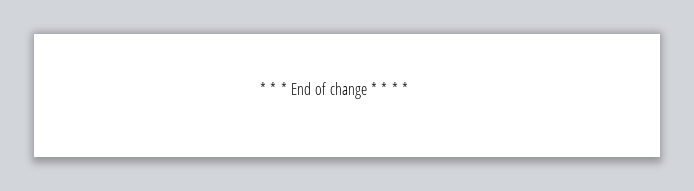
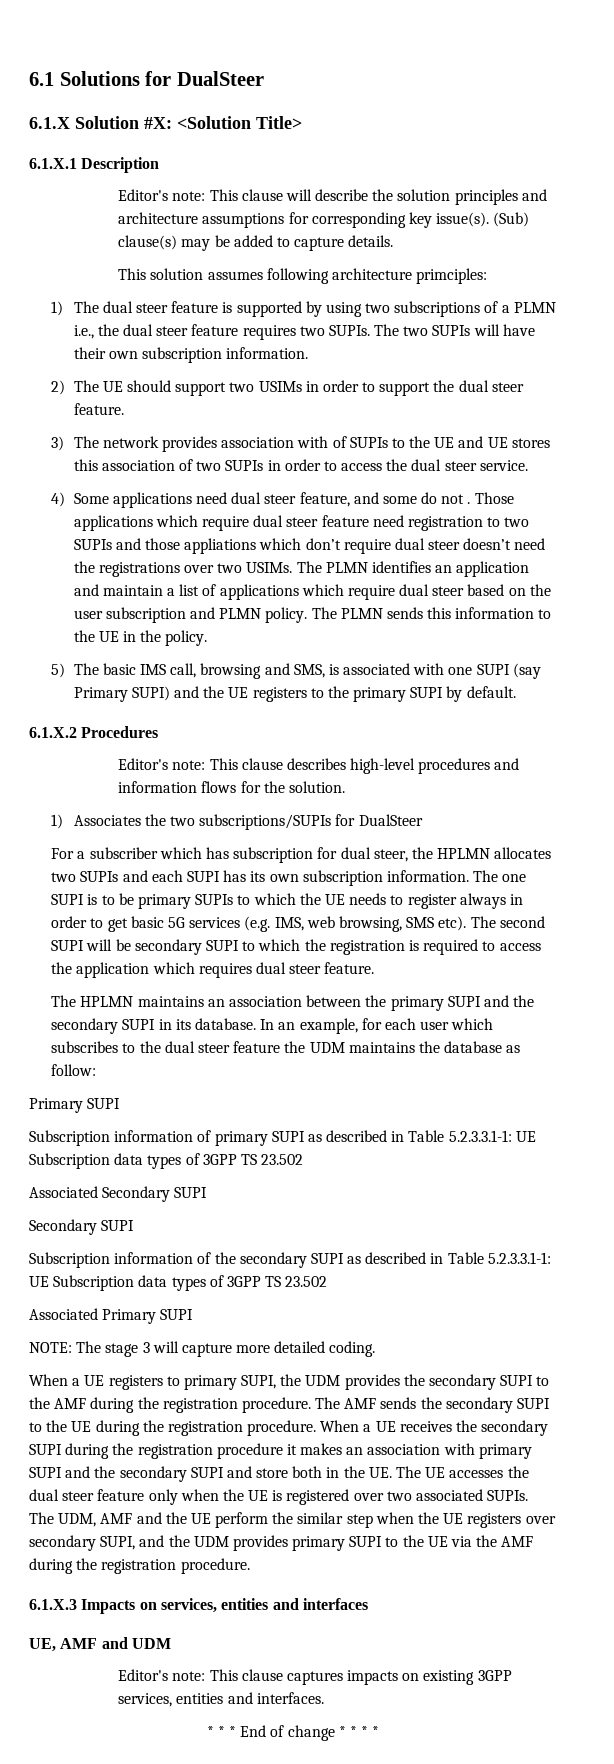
(260, 88) none -> [29,71,264,86] [29,116,302,129] [29,157,160,173] [118,189,547,205] [118,212,530,228] [118,235,394,251] [118,268,488,284] [51,301,556,317] [73,324,535,340] [73,347,309,363] [51,380,524,396] [73,403,124,415] [51,436,550,452] [73,459,528,471] [51,492,514,508] [73,515,530,531] [73,538,546,554] [73,561,530,577] [73,584,551,600] [73,607,552,623] [73,630,208,646] [51,663,541,679] [73,686,516,702] [29,726,159,738] [118,758,520,774] [118,781,345,793] [51,814,423,830] [51,847,552,863] [51,870,527,886] [51,893,523,909] [51,916,545,932] [51,939,541,955] [51,962,375,978] [51,995,535,1011] [51,1018,494,1034] [51,1041,521,1053] [51,1064,97,1076] [29,1098,121,1113] [29,1130,536,1146] [29,1153,304,1169] [29,1186,208,1202] [29,1219,135,1235] [29,1252,551,1268] [29,1275,328,1291] [29,1308,194,1324] [29,1341,376,1357] [29,1374,550,1390] [29,1397,551,1413] [29,1420,549,1436] [29,1443,532,1459] [29,1466,529,1482] [29,1489,529,1505] [29,1512,556,1528] [29,1535,534,1551] [29,1558,250,1574] [29,1598,368,1614] [29,1637,171,1652] [118,1669,512,1685] [118,1692,324,1707] 6.1 Solutions for DualSteer // 6.1.X Solution #X: <Solution Title> // 6.1.X.1 Description // Editor's note: This clause will describe the solution principles and architecture assumptions for corresponding key issue(s). (Sub) clause(s) may be added to capture details. // This solution assumes following architecture primciples: // 1) The dual steer feature is supported by using two subscriptions of a PLMN i.e., the dual steer feature requires two SUPIs. The two SUPIs will have their own subscription information. // 2) The UE should support two USIMs in order to support the dual steer feature. // 3) The network provides association with of SUPIs to the UE and UE stores this association of two SUPIs in order to access the dual steer service. // 4) Some applications need dual steer feature, and some do not . Those applications which require dual steer feature need registration to two SUPIs and those appliations which don’t require dual steer doesn’t need the registrations over two USIMs. The PLMN identifies an application and maintain a list of applications which require dual steer based on the user subscription and PLMN policy. The PLMN sends this information to the UE in the policy. // 5) The basic IMS call, browsing and SMS, is associated with one SUPI (say Primary SUPI) and the UE registers to the primary SUPI by default. // 6.1.X.2 Procedures // Editor's note: This clause describes high-level procedures and information flows for the solution. // 1) Associates the two subscriptions/SUPIs for DualSteer // For a subscriber which has subscription for dual steer, the HPLMN allocates two SUPIs and each SUPI has its own subscription information. The one SUPI is to be primary SUPIs to which the UE needs to register always in order to get basic 5G services (e.g. IMS, web browsing, SMS etc). The second SUPI will be secondary SUPI to which the registration is required to access the application which requires dual steer feature. // The HPLMN maintains an association between the primary SUPI and the secondary SUPI in its database. In an example, for each user which subscribes to the dual steer feature the UDM maintains the database as follow: // Primary SUPI // Subscription information of primary SUPI as described in Table 5.2.3.3.1-1: UE Subscription data types of 3GPP TS 23.502 // Associated Secondary SUPI // Secondary SUPI // Subscription information of the secondary SUPI as described in Table 5.2.3.3.1-1: UE Subscription data types of 3GPP TS 23.502 // Associated Primary SUPI // NOTE: The stage 3 will capture more detailed coding. // When a UE registers to primary SUPI, the UDM provides the secondary SUPI to the AMF during the registration procedure. The AMF sends the secondary SUPI to the UE during the registration procedure. When a UE receives the secondary SUPI during the registration procedure it makes an association with primary SUPI and the secondary SUPI and store both in the UE. The UE accesses the dual steer feature only when the UE is registered over two associated SUPIs. The UDM, AMF and the UE perform the similar step when the UE registers over secondary SUPI, and the UDM provides primary SUPI to the UE via the AMF during the registration procedure. // 6.1.X.3 Impacts on services, entities and interfaces // UE, AMF and UDM // Editor's note: This clause captures impacts on existing 3GPP services, entities and interfaces. //

